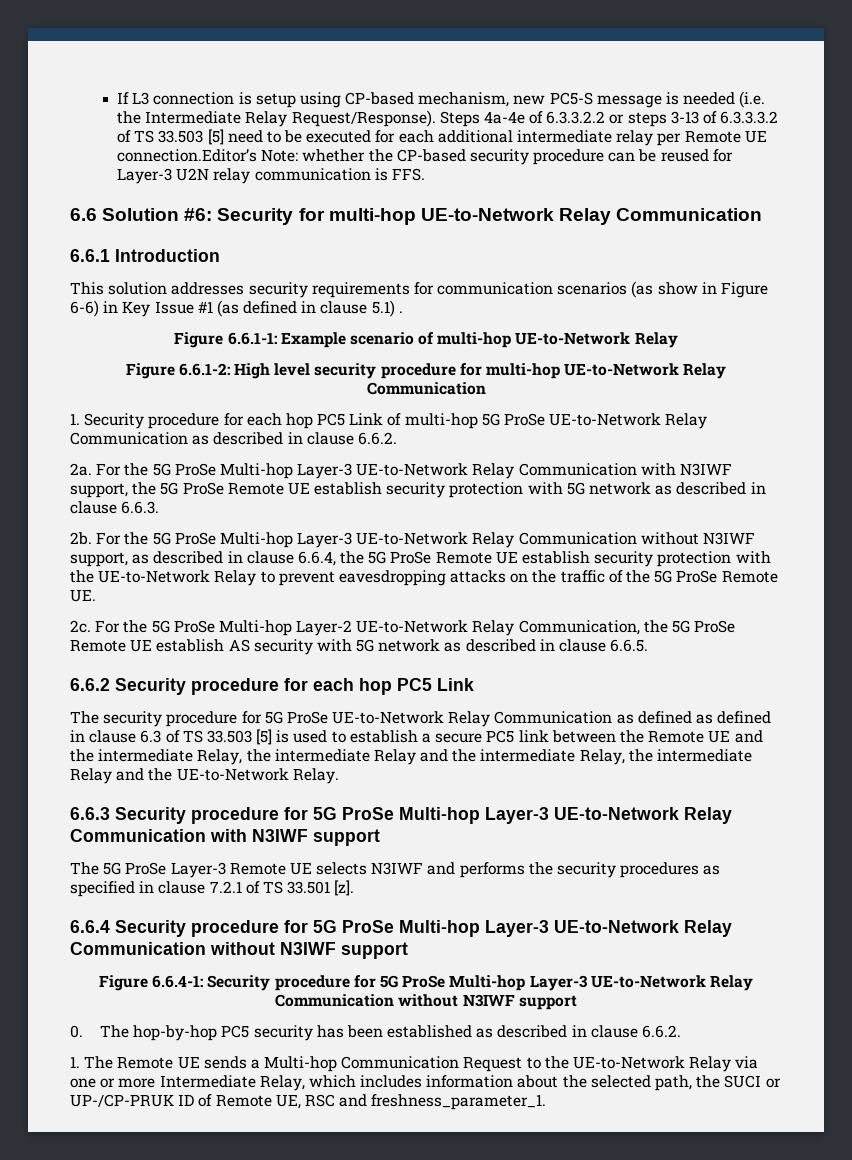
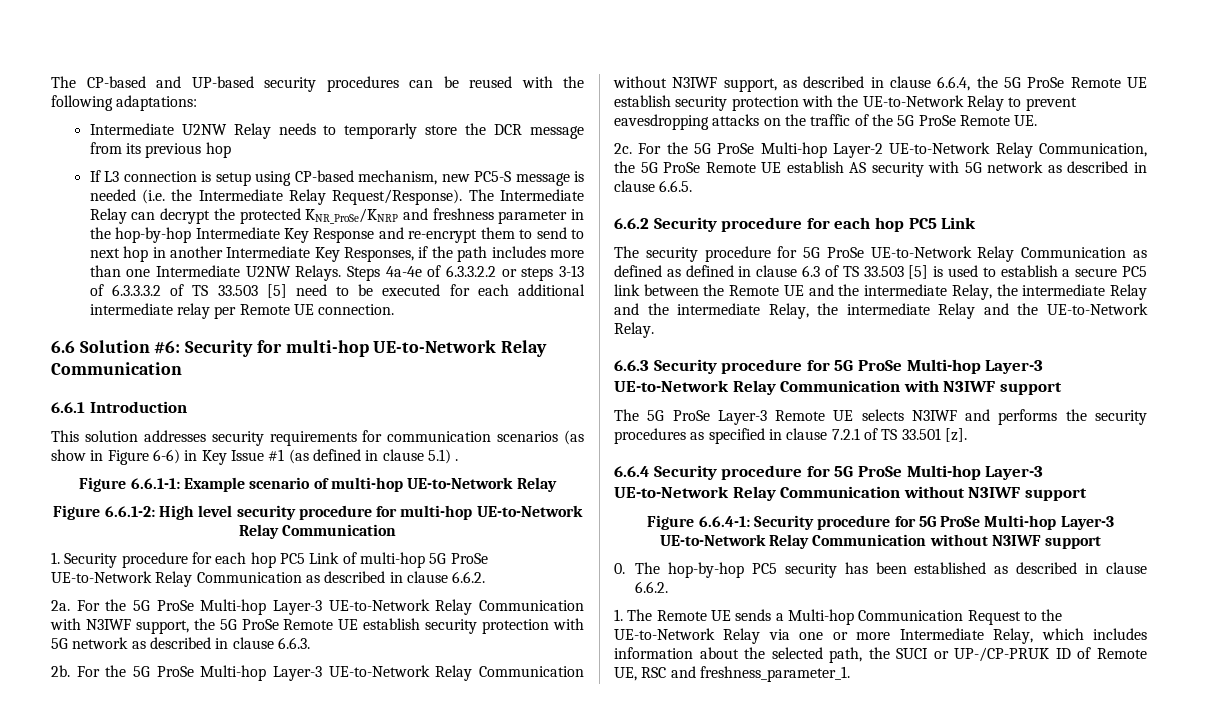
(117, 98) none -> [51,76,584,92] [51,95,198,111] [89,123,585,139] [89,142,231,158] The CP-based and UP-based security procedures can be reused with the following adaptations: // Intermediate U2NW Relay needs to temporarly store the DCR message from its previous hop //
(436, 118) none -> [468,189,584,201] [89,208,584,224] [89,227,584,243] [89,246,585,262] [89,265,342,281] The Intermediate Relay can decrypt the protected KNR_ProSe/KNRP and freshness parameter in the hop-by-hop Intermediate Key Response and re-encrypt them to send to next hop in another Intermediate Key Responses, if the path includes more than one Intermediate U2NW Relays.
[117,149,733,165] [117,168,425,184] connection.Editor’s Note: whether the CP-based security procedure can be reused for Layer-3 U2N relay communication is FFS. -> [318,304,395,315] connection.

